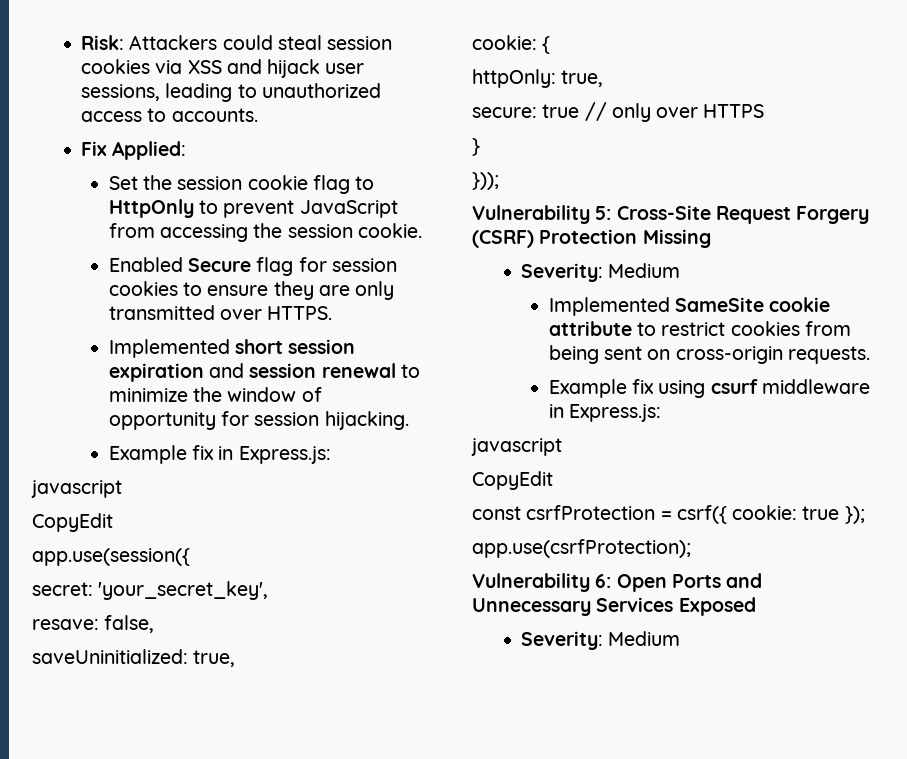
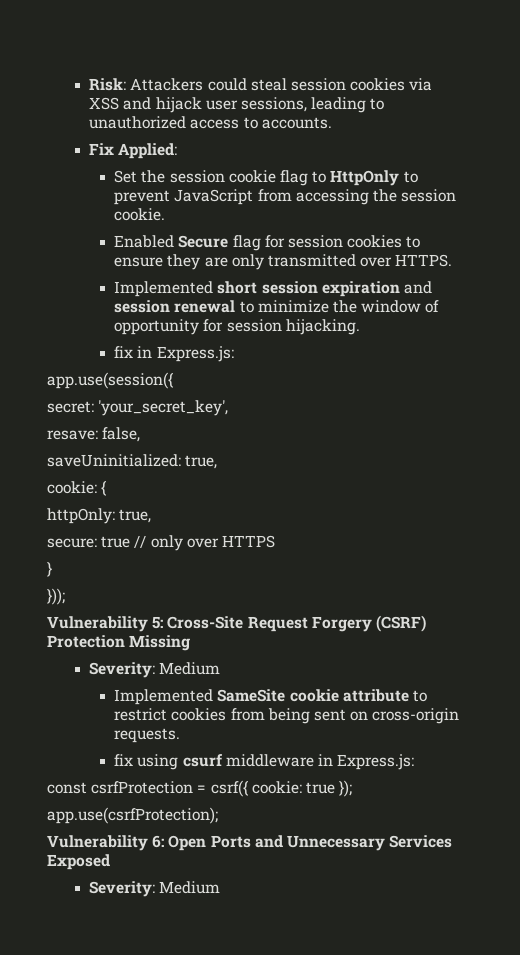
[108,445,187,464] Example -> (360, 327) none
[31,480,122,498] [32,513,113,532] // javascript // CopyEdit -> (234, 354) none
[548,379,627,398] Example -> (181, 735) none
[471,438,562,456] [472,471,553,490] // javascript // CopyEdit -> (415, 762) none

